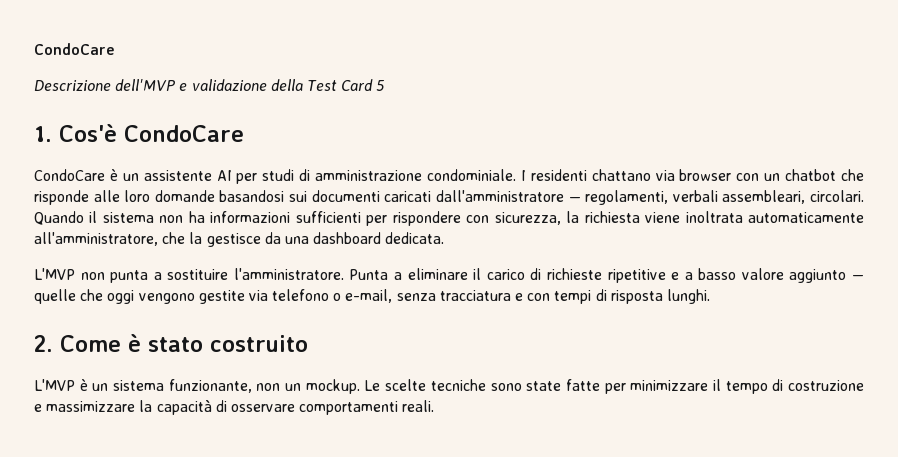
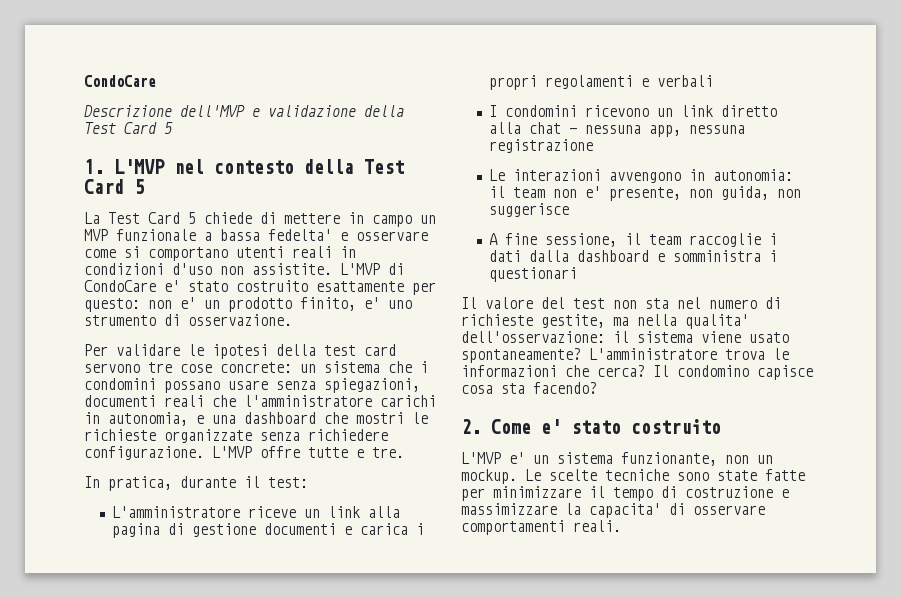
[59,124,244,142] [34,169,865,184] [34,190,865,205] [34,211,865,226] [34,232,445,247] [34,268,864,283] [34,289,710,304] Cos'è CondoCare // CondoCare è un assistente AI per studi di amministrazione condominiale. I residenti chattano via browser con un chatbot che risponde alle loro domande basandosi sui documenti caricati dall'amministratore — regolamenti, verbali assembleari, circolari. Quando il sistema non ha informazioni sufficienti per rispondere con sicurezza, la richiesta viene inoltrata automaticamente all'amministratore, che la gestisce da una dashboard dedicata. // L'MVP non punta a sostituire l'amministratore. Punta a eliminare il carico di richieste ripetitive e a basso valore aggiunto — quelle che oggi vengono gestite via telefono o e-mail, senza tracciatura e con tempi di risposta lunghi. -> [114,159,404,174] [84,179,144,194] [84,212,436,227] [84,229,428,241] [84,246,356,261] [84,263,404,275] [84,280,436,295] [84,297,412,312] [84,314,292,326] [84,344,396,359] [84,361,428,373] [84,378,420,393] [84,395,436,407] [84,412,428,426] [84,429,388,443] [84,446,404,460] [84,476,308,491] [111,506,400,518] [111,523,424,538] [488,75,713,90] [488,105,777,117] [488,122,745,137] [488,139,593,153] [488,169,793,183] [488,186,801,201] [488,203,569,217] [488,233,777,247] [488,250,777,262] [488,267,577,282] [461,297,781,309] [461,314,749,329] [461,331,789,343] [461,348,789,363] [461,365,813,380] [461,382,597,394] L'MVP nel contesto della Test Card 5 // La Test Card 5 chiede di mettere in campo un MVP funzionale a bassa fedelta' e osservare come si comportano utenti reali in condizioni d'uso non assistite. L'MVP di CondoCare e' stato costruito esattamente per questo: non e' un prodotto finito, e' uno strumento di osservazione. // Per validare le ipotesi della test card servono tre cose concrete: un sistema che i condomini possano usare senza spiegazioni, documenti reali che l'amministratore carichi in autonomia, e una dashboard che mostri le richieste organizzate senza richiedere configurazione. L'MVP offre tutte e tre. // In pratica, durante il test: // L'amministratore riceve un link alla pagina di gestione documenti e carica i propri regolamenti e verbali // I condomini ricevono un link diretto alla chat - nessuna app, nessuna registrazione // Le interazioni avvengono in autonomia: il team non e' presente, non guida, non suggerisce // A fine sessione, il team raccoglie i dati dalla dashboard e somministra i questionari // Il valore del test non sta nel numero di richieste gestite, ma nella qualita' dell'osservazione: il sistema viene usato spontaneamente? L'amministratore trova le informazioni che cerca? Il condomino capisce cosa sta facendo?
[128,334,141,352] è -> [541,419,561,434] e'
[79,379,88,391] è -> [509,452,525,464] e'
[156,399,212,415] capacità -> [589,503,661,518] capacita'

